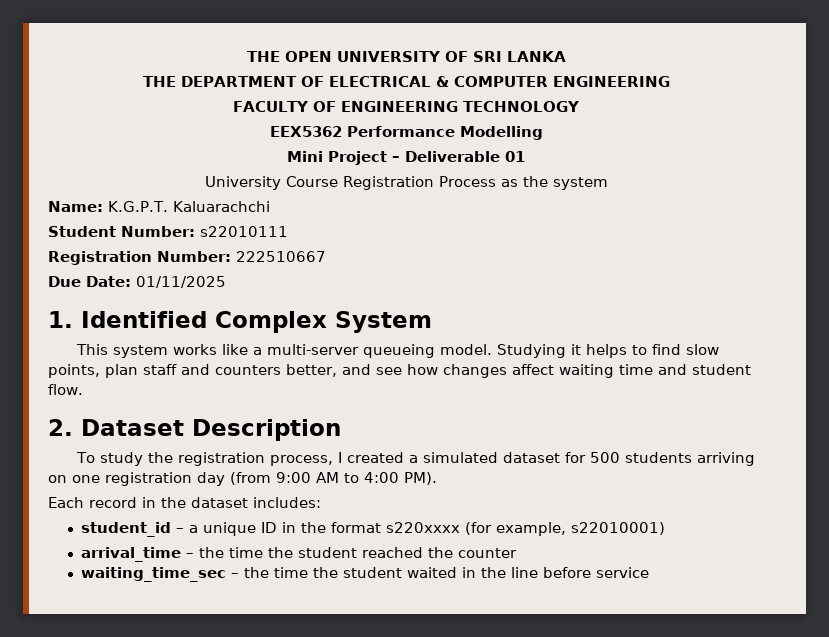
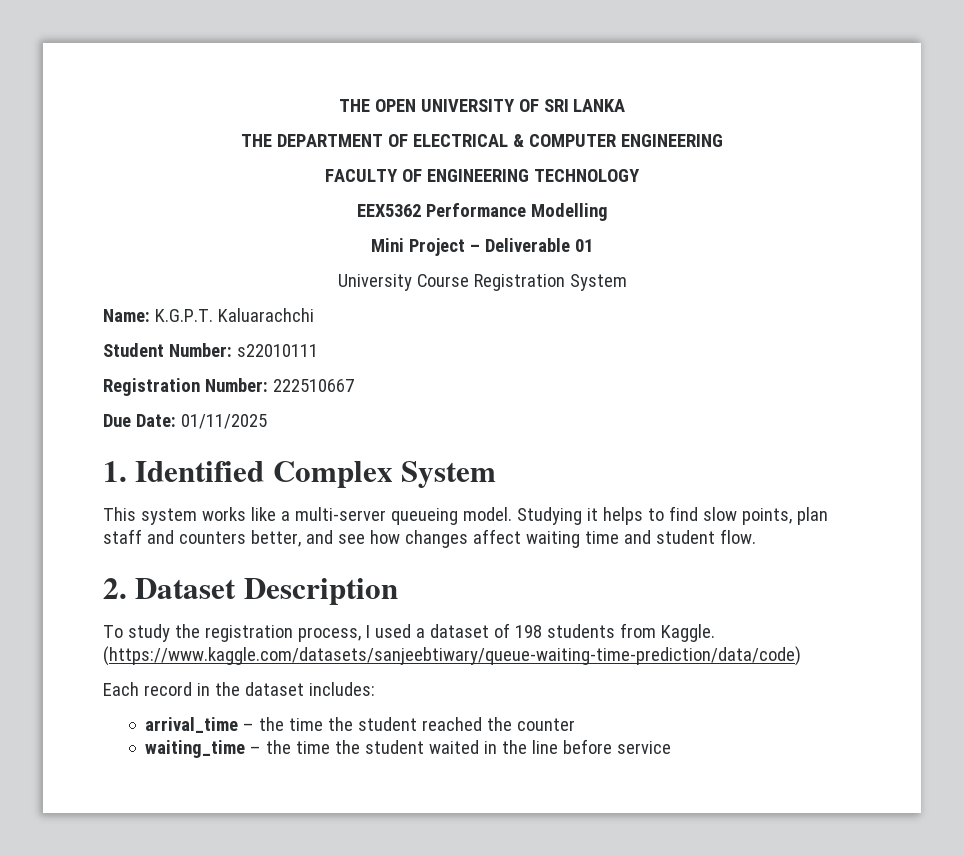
[438,176,608,190] Process as the system -> [569,274,627,291] System
[347,452,756,466] [48,472,437,486] created a simulated dataset for 500 students arriving on one registration day (from 9:00 AM to 4:00 PM). -> [374,623,715,642] [103,646,801,666] used a dataset of 198 students from Kaggle. (https://www.kaggle.com/datasets/sanjeebtiwary/queue-waiting-time-prediction/data/code)
[80,522,665,537] // student_id – a unique ID in the format s220xxxx (for example, s22010001) -> (375, 689) none
[80,567,226,582] waiting_time_sec -> [145,740,246,758] waiting_time

